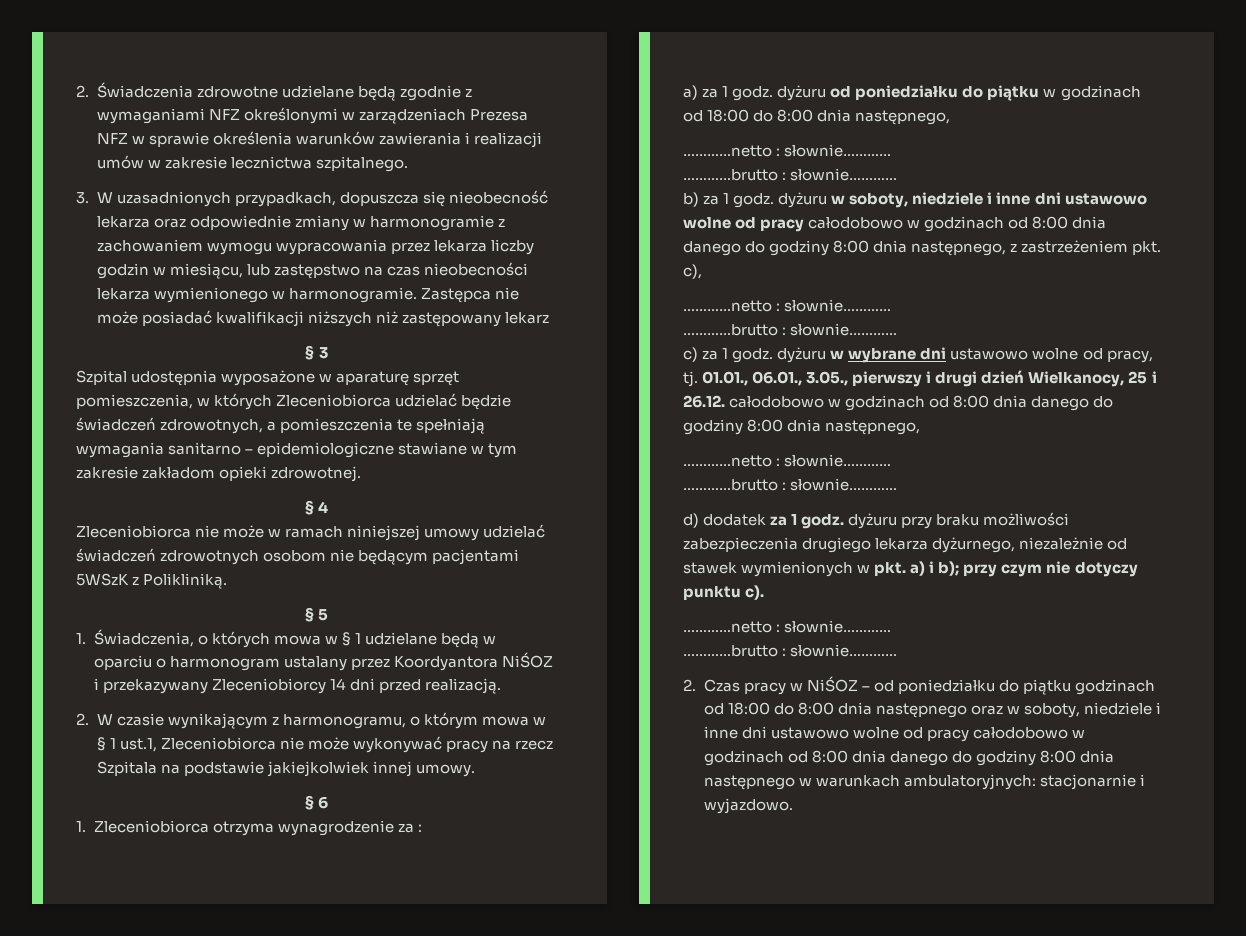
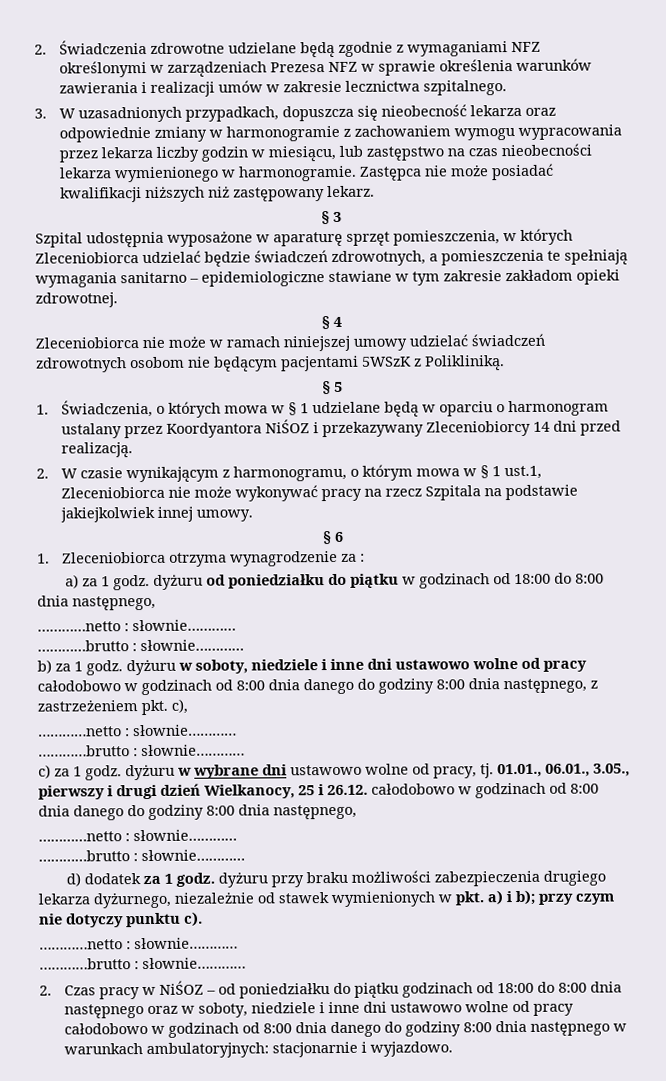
[504,312,549,324] lekarz -> [326,185,375,198] lekarz.

